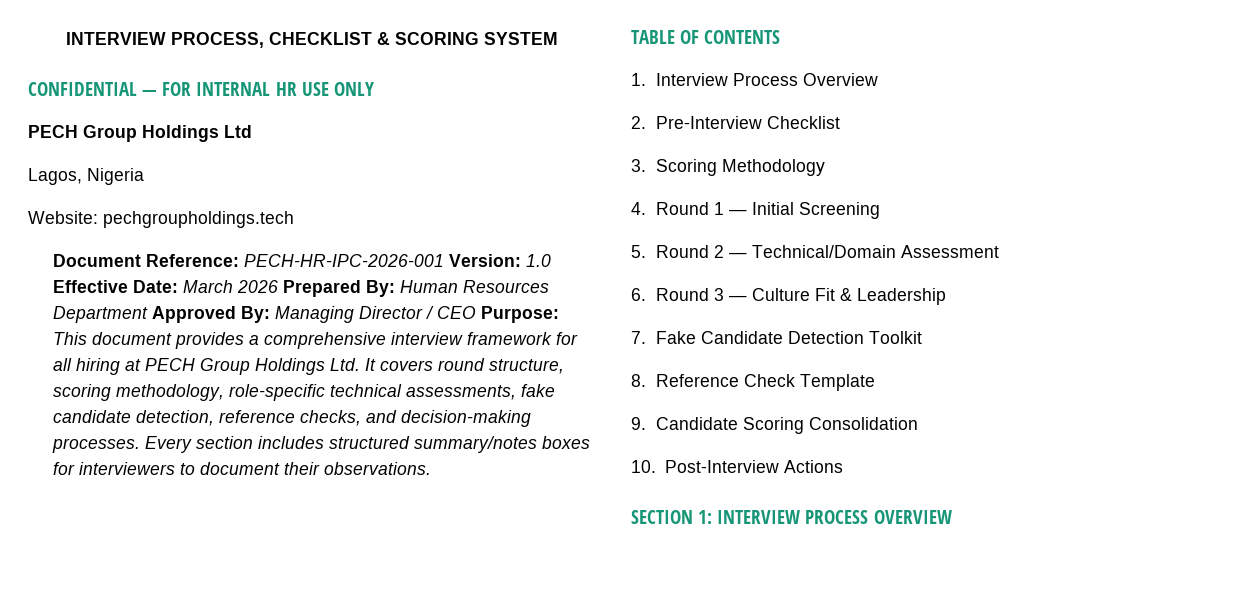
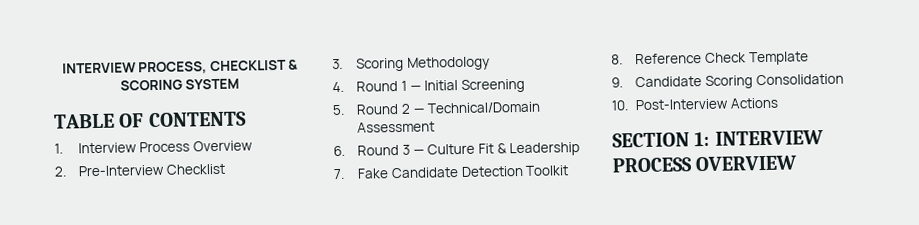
[28,82,374,96] [28,125,252,142] [28,168,144,185] [28,211,294,228] [53,254,552,267] [53,280,550,297] [53,306,560,323] [53,332,579,349] [53,358,565,375] [53,384,556,401] [53,410,532,427] [52,436,591,453] [53,462,432,475] // CONFIDENTIAL — FOR INTERNAL HR USE ONLY // PECH Group Holdings Ltd // Lagos, Nigeria // Website: pechgroupholdings.tech // Document Reference: PECH-HR-IPC-2026-001 Version: 1.0 Effective Date: March 2026 Prepared By: Human Resources Department Approved By: Managing Director / CEO Purpose: This document provides a comprehensive interview framework for all hiring at PECH Group Holdings Ltd. It covers round structure, scoring methodology, role-specific technical assessments, fake candidate detection, reference checks, and decision-making processes. Every section includes structured summary/notes boxes for interviewers to document their observations. -> (241, 84) none

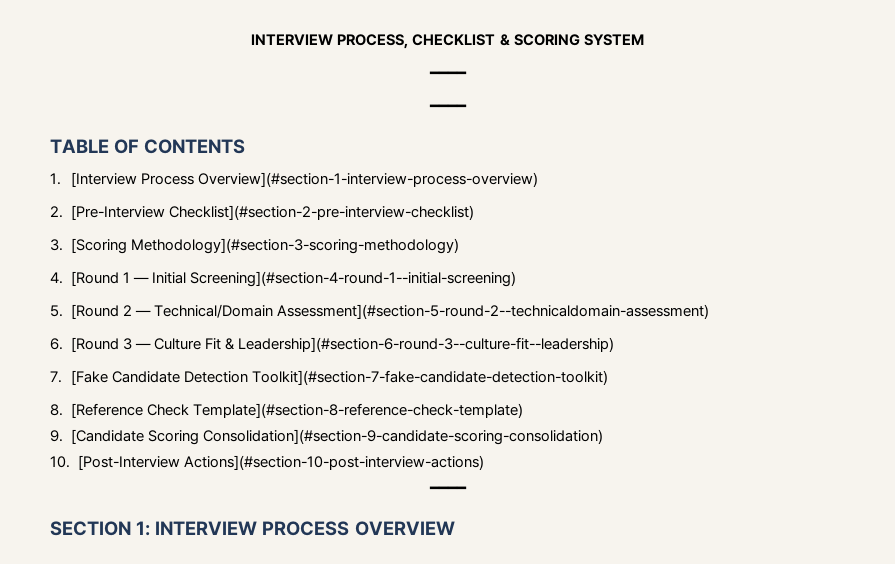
(241, 84) none -> [428,71,467,78] [428,104,467,111] // ━━━━ // ━━━━
[78,140,253,154] Interview Process Overview -> [70,172,539,187] [Interview Process Overview](#section-1-interview-process-overview)
[78,163,225,177] Pre-Interview Checklist -> [70,205,474,220] [Pre-Interview Checklist](#section-2-pre-interview-checklist)
[356,56,490,72] Scoring Methodology -> [70,238,459,254] [Scoring Methodology](#section-3-scoring-methodology)
[356,80,399,92] Round -> [70,271,119,286] [Round
[460,78,525,93] Screening -> [190,271,517,287] Screening](#section-4-round-1--initial-screening)
[356,103,400,115] Round -> [70,304,119,319] [Round
[357,121,436,133] Assessment -> [277,304,710,319] Assessment](#section-5-round-2--technicaldomain-assessment)
[357,144,400,156] Round -> [70,337,119,352] [Round
[509,142,581,157] Leadership -> [238,337,615,352] Leadership](#section-6-round-3--culture-fit--leadership)
[357,168,390,179] Fake -> [70,370,108,385] [Fake
[525,165,570,176] Toolkit -> [252,370,609,385] Toolkit](#section-7-fake-candidate-detection-toolkit)
[635,51,809,66] [611,73,844,89] [611,97,778,111] Reference Check Template // 9. Candidate Scoring Consolidation // 10. Post-Interview Actions -> [70,403,524,418] [50,429,604,445] [50,455,484,470] [428,486,467,493] [Reference Check Template](#section-8-reference-check-template) // 9. [Candidate Scoring Consolidation](#section-9-candidate-scoring-consolidation) // 10. [Post-Interview Actions](#section-10-post-interview-actions) // ━━━━

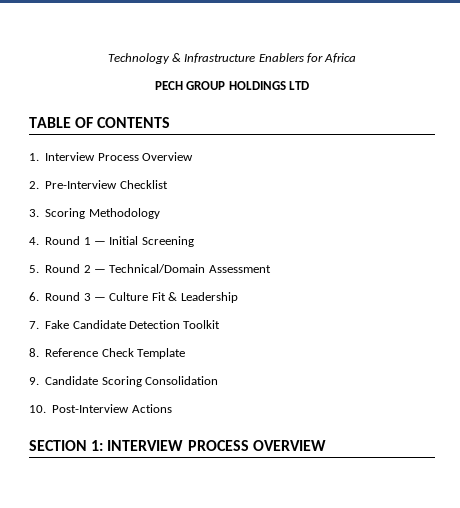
[251,34,644,49] [428,71,467,78] [428,104,467,111] INTERVIEW PROCESS, CHECKLIST & SCORING SYSTEM // ━━━━ // ━━━━ -> [107,53,357,64] [154,81,310,90] Technology & Infrastructure Enablers for Africa // PECH GROUP HOLDINGS LTD
[70,172,539,187] [Interview Process Overview](#section-1-interview-process-overview) -> [45,152,193,161] Interview Process Overview
[70,205,474,220] [Pre-Interview Checklist](#section-2-pre-interview-checklist) -> [45,180,168,189] Pre-Interview Checklist
[70,238,459,254] [Scoring Methodology](#section-3-scoring-methodology) -> [45,208,160,219] Scoring Methodology
[70,271,119,286] [Round -> [45,236,81,245] Round
[190,271,517,287] Screening](#section-4-round-1--initial-screening) -> [141,236,194,247] Screening
[70,304,119,319] [Round -> [45,264,81,273] Round
[277,304,710,319] Assessment](#section-5-round-2--technicaldomain-assessment) -> [208,265,271,273] Assessment
[70,337,119,352] [Round -> [45,292,81,301] Round
[238,337,615,352] Leadership](#section-6-round-3--culture-fit--leadership) -> [180,292,238,303] Leadership
[70,370,108,385] [Fake -> [45,320,70,329] Fake
[252,370,609,385] Toolkit](#section-7-fake-candidate-detection-toolkit) -> [183,320,221,329] Toolkit
[70,403,524,418] [50,429,604,445] [50,455,484,470] [428,486,467,493] [Reference Check Template](#section-8-reference-check-template) // 9. [Candidate Scoring Consolidation](#section-9-candidate-scoring-consolidation) // 10. [Post-Interview Actions](#section-10-post-interview-actions) // ━━━━ -> [45,348,185,359] [29,376,218,387] [29,404,172,413] Reference Check Template // 9. Candidate Scoring Consolidation // 10. Post-Interview Actions

